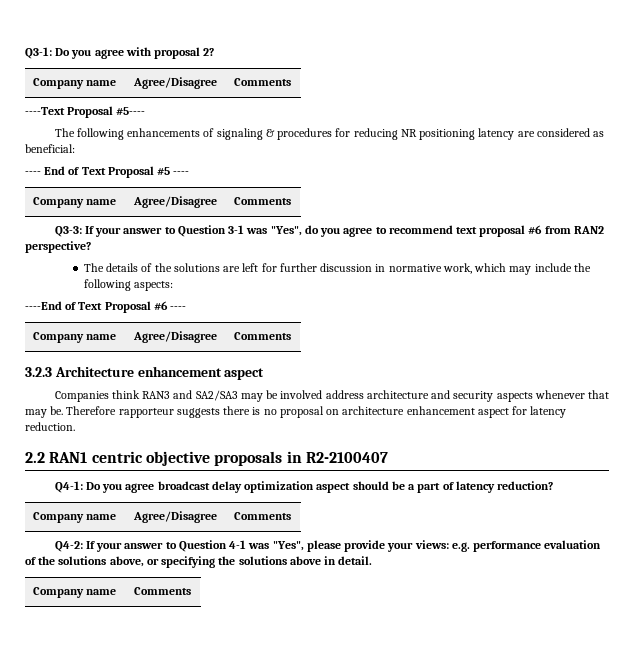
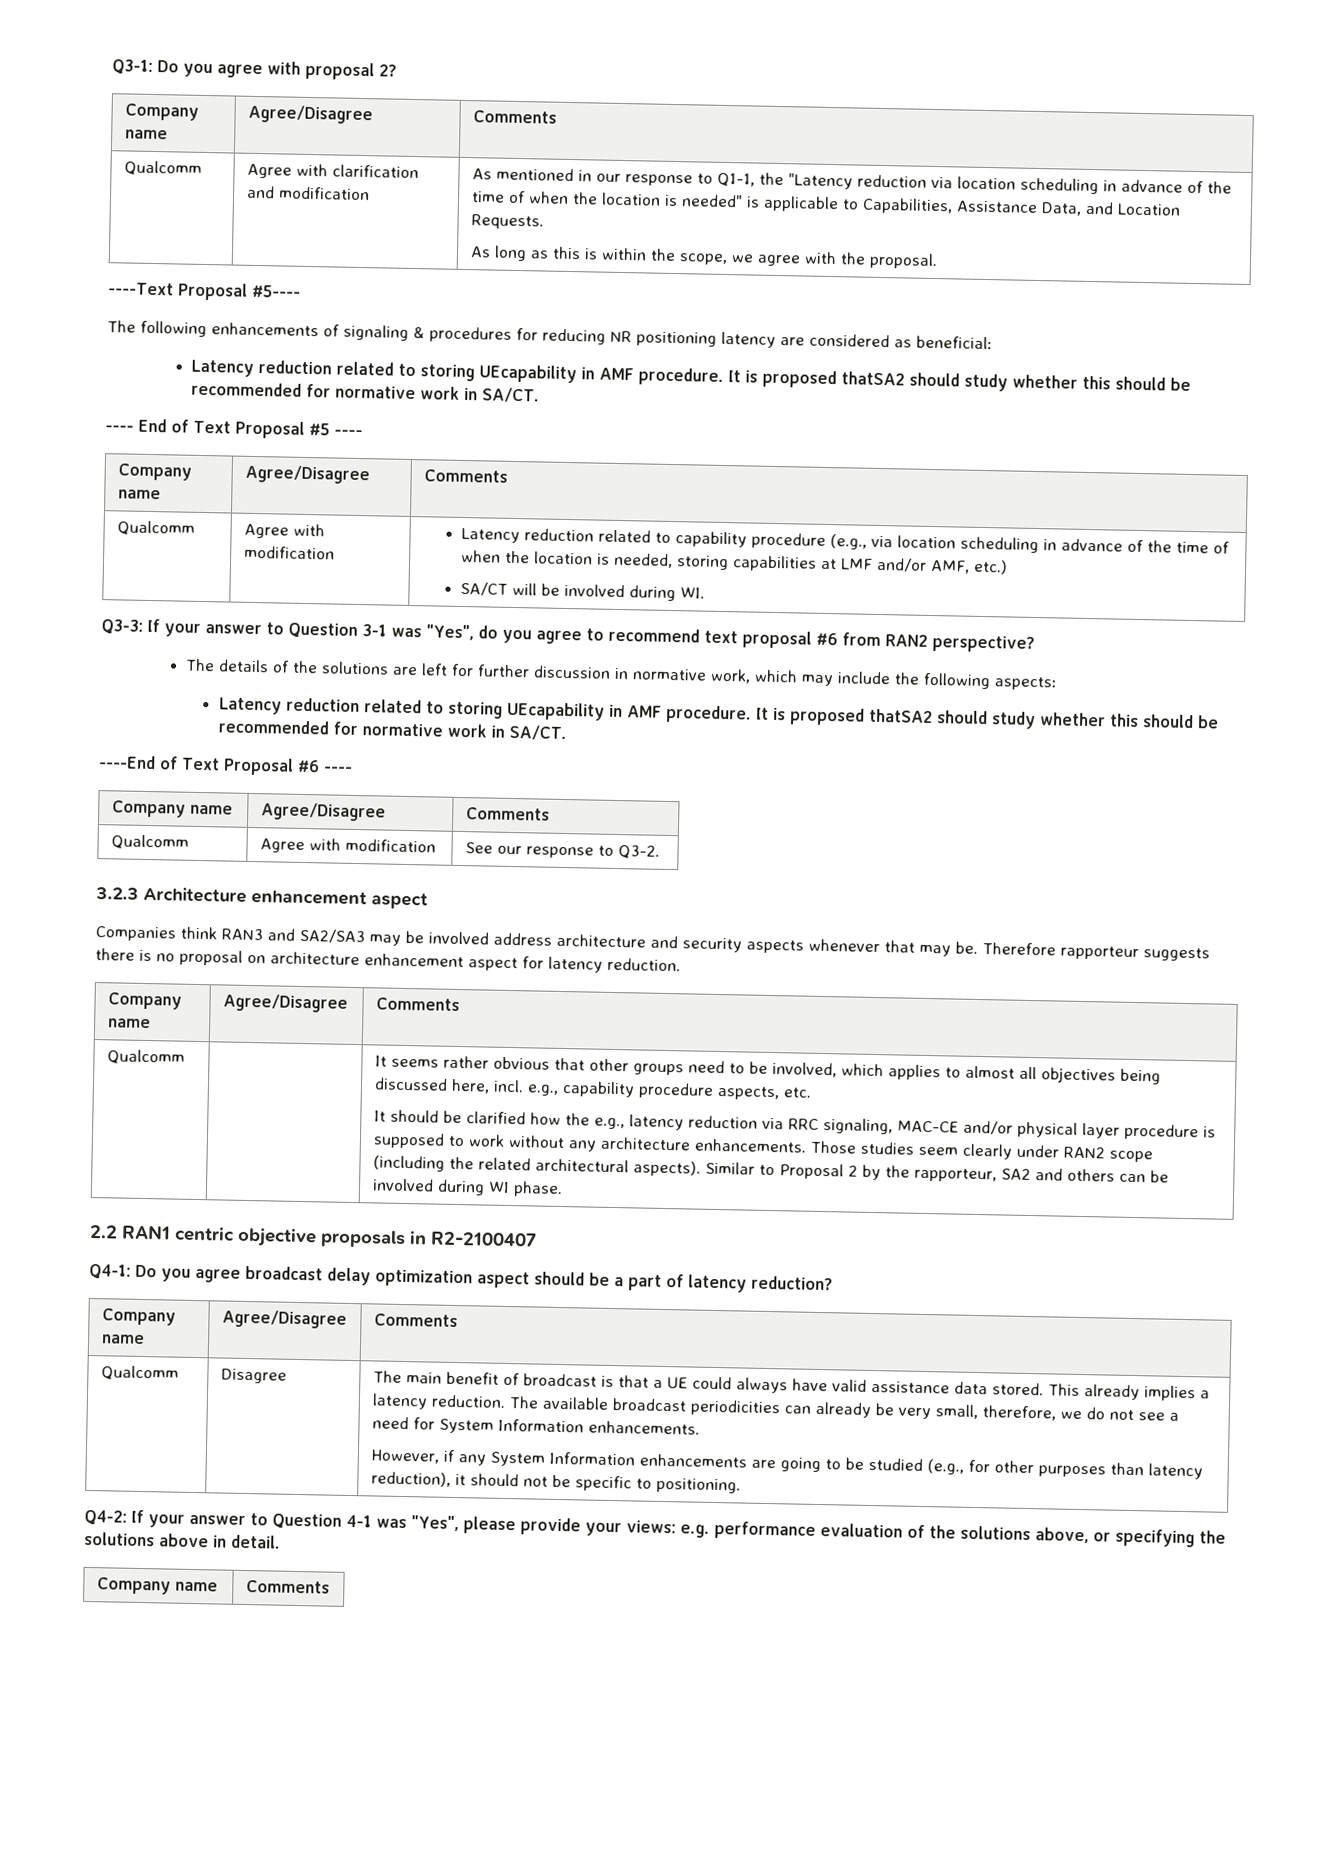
(292, 82) none -> [123,160,202,176] [246,163,419,179] [246,185,370,201] [471,167,1232,195] [470,190,1181,216] [470,214,544,230] [469,245,938,270] // Qualcomm | Agree with clarification and modification | As mentioned in our response to Q1-1, the "Latency reduction via location scheduling in advance of the time of when the location is needed" is applicable to Capabilities, Assistance Data, and Location Requests. // As long as this is within the scope, we agree with the proposal.
(75, 148) none -> [191,359,1192,392] [191,381,541,403] // Latency reduction related to storing UEcapability in AMF procedure. It is proposed thatSA2 should study whether this should be recommended for normative work in SA/CT.
(292, 201) none -> [116,520,195,536] [243,523,325,539] [243,545,335,560] [461,527,1231,554] [461,549,1009,575] [460,581,706,602] // Qualcomm | Agree with modification | Latency reduction related to capability procedure (e.g., via location scheduling in advance of the time of when the location is needed, storing capabilities at LMF and/or AMF, etc.) // SA/CT will be involved during WI.
(174, 286) none -> [218,697,1219,730] [217,719,567,741] // Latency reduction related to storing UEcapability in AMF procedure. It is proposed thatSA2 should study whether this should be recommended for normative work in SA/CT.
(292, 336) none -> [110,834,189,850] [259,838,436,854] [464,842,660,859] // Qualcomm | Agree with modification | See our response to Q3-2.
(75, 426) none -> [107,992,182,1010] [107,1018,151,1029] [222,993,348,1013] [375,997,460,1012] [106,1049,185,1065] [374,1055,1161,1085] [373,1077,812,1101] [373,1109,1216,1141] [372,1132,1153,1163] [372,1155,1169,1183] [371,1178,563,1198] // Company name | Agree/Disagree | Comments // Qualcomm | | It seems rather obvious that other groups need to be involved, which applies to almost all objectives being discussed here, incl. e.g., capability procedure aspects, etc. // It should be clarified how the e.g., latency reduction via RRC signaling, MAC-CE and/or physical layer procedure is supposed to work without any architecture enhancements. Those studies seem clearly under RAN2 scope (including the related architectural aspects). Similar to Proposal 2 by the rapporteur, SA2 and others can be involved during WI phase.
(292, 516) none -> [100,1365,179,1381] [220,1368,287,1384] [372,1370,1210,1402] [371,1393,1179,1421] [371,1416,700,1435] [370,1449,1203,1480] [370,1471,741,1494] // Qualcomm | Disagree | The main benefit of broadcast is that a UE could always have valid assistance data stored. This already implies a latency reduction. The available broadcast periodicities can already be very small, therefore, we do not see a need for System Information enhancements. // However, if any System Information enhancements are going to be studied (e.g., for other purposes than latency reduction), it should not be specific to positioning.

